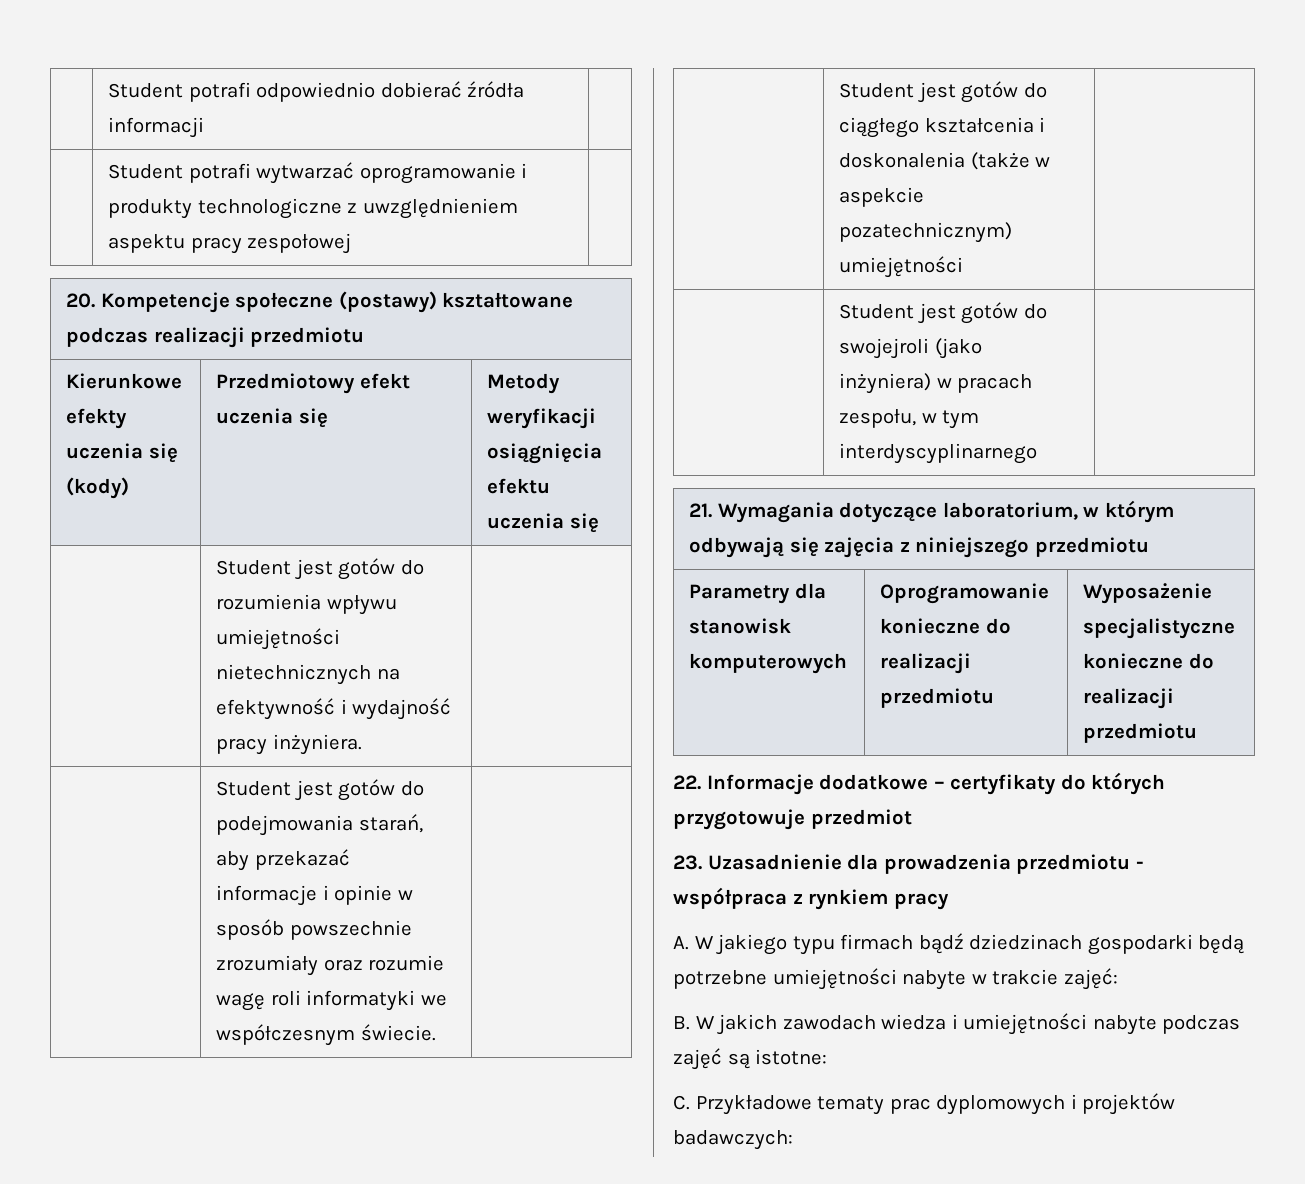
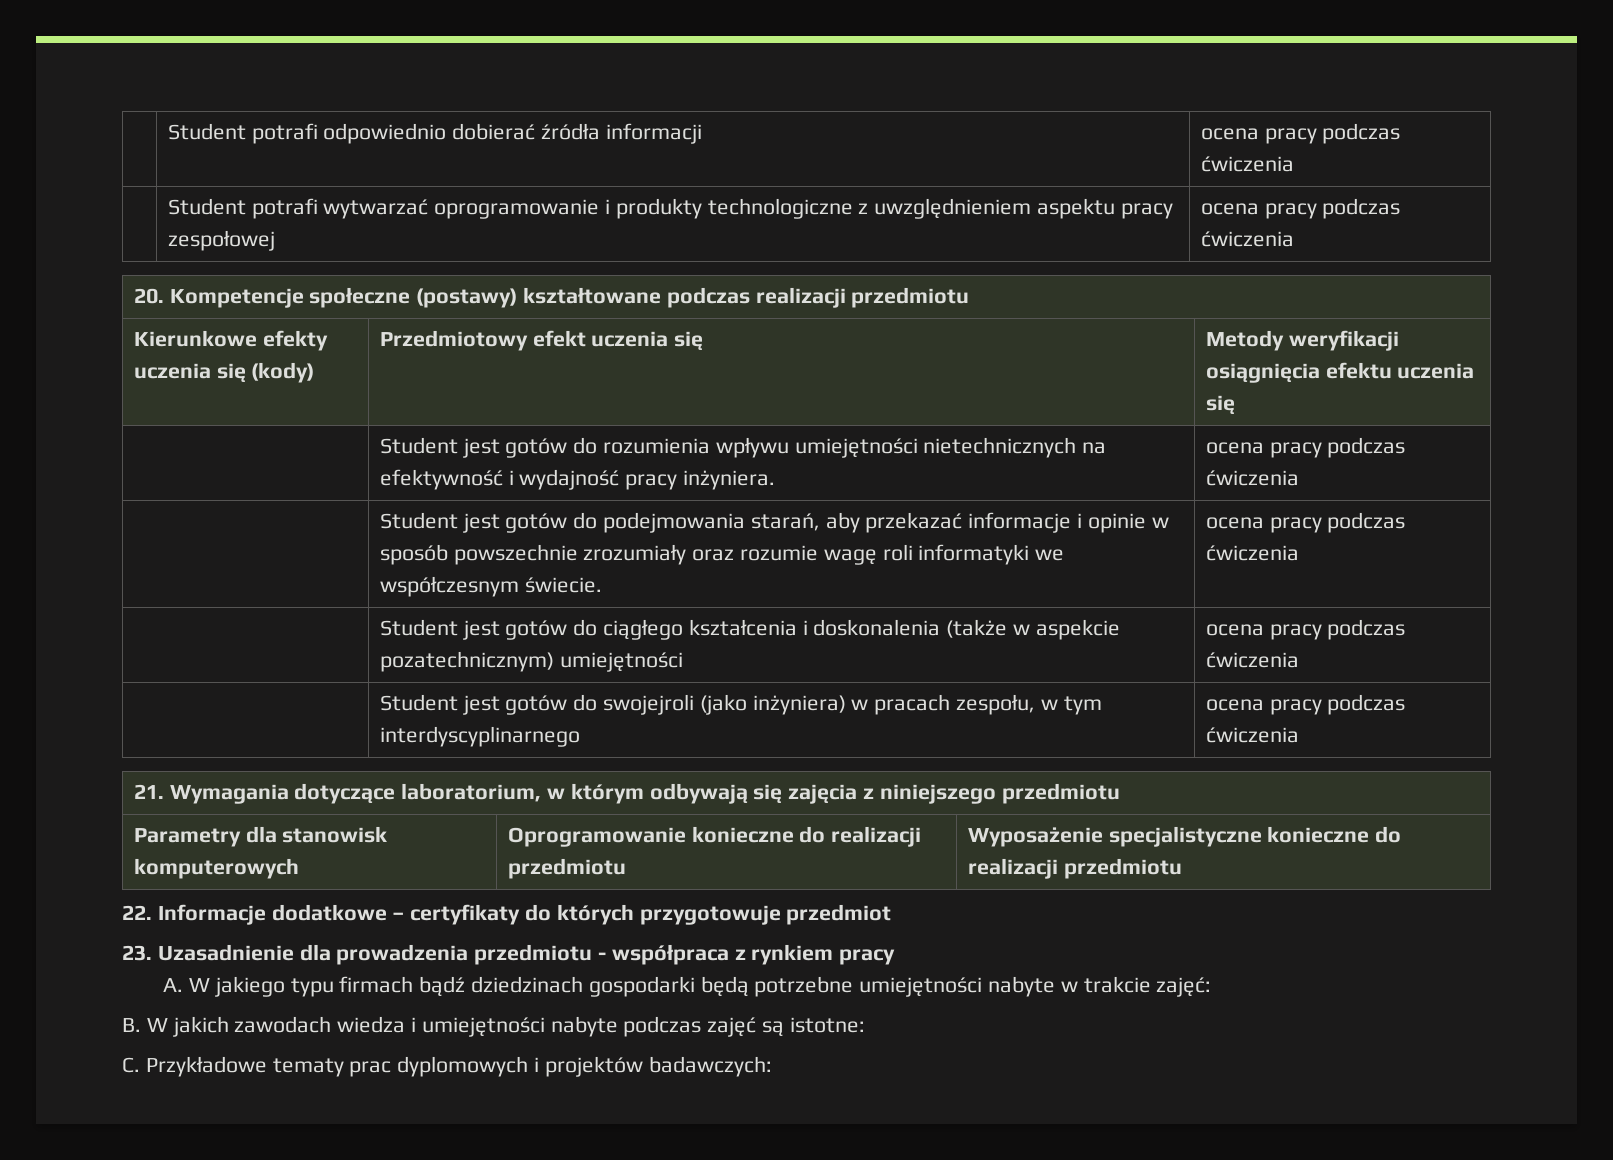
(205, 127) none -> [1200,123,1401,144] [1200,156,1294,172] ocena pracy podczas ćwiczenia
(352, 243) none -> [1200,198,1401,219] [1200,231,1294,247] ocena pracy podczas ćwiczenia
(362, 744) none -> [1205,437,1406,458] [1205,470,1299,486] ocena pracy podczas ćwiczenia
(436, 1032) none -> [1205,512,1406,533] [1205,545,1299,561] ocena pracy podczas ćwiczenia
(964, 267) none -> [1205,619,1406,640] [1205,652,1299,668] ocena pracy podczas ćwiczenia
(1038, 453) none -> [1205,694,1406,715] [1205,727,1299,743] ocena pracy podczas ćwiczenia

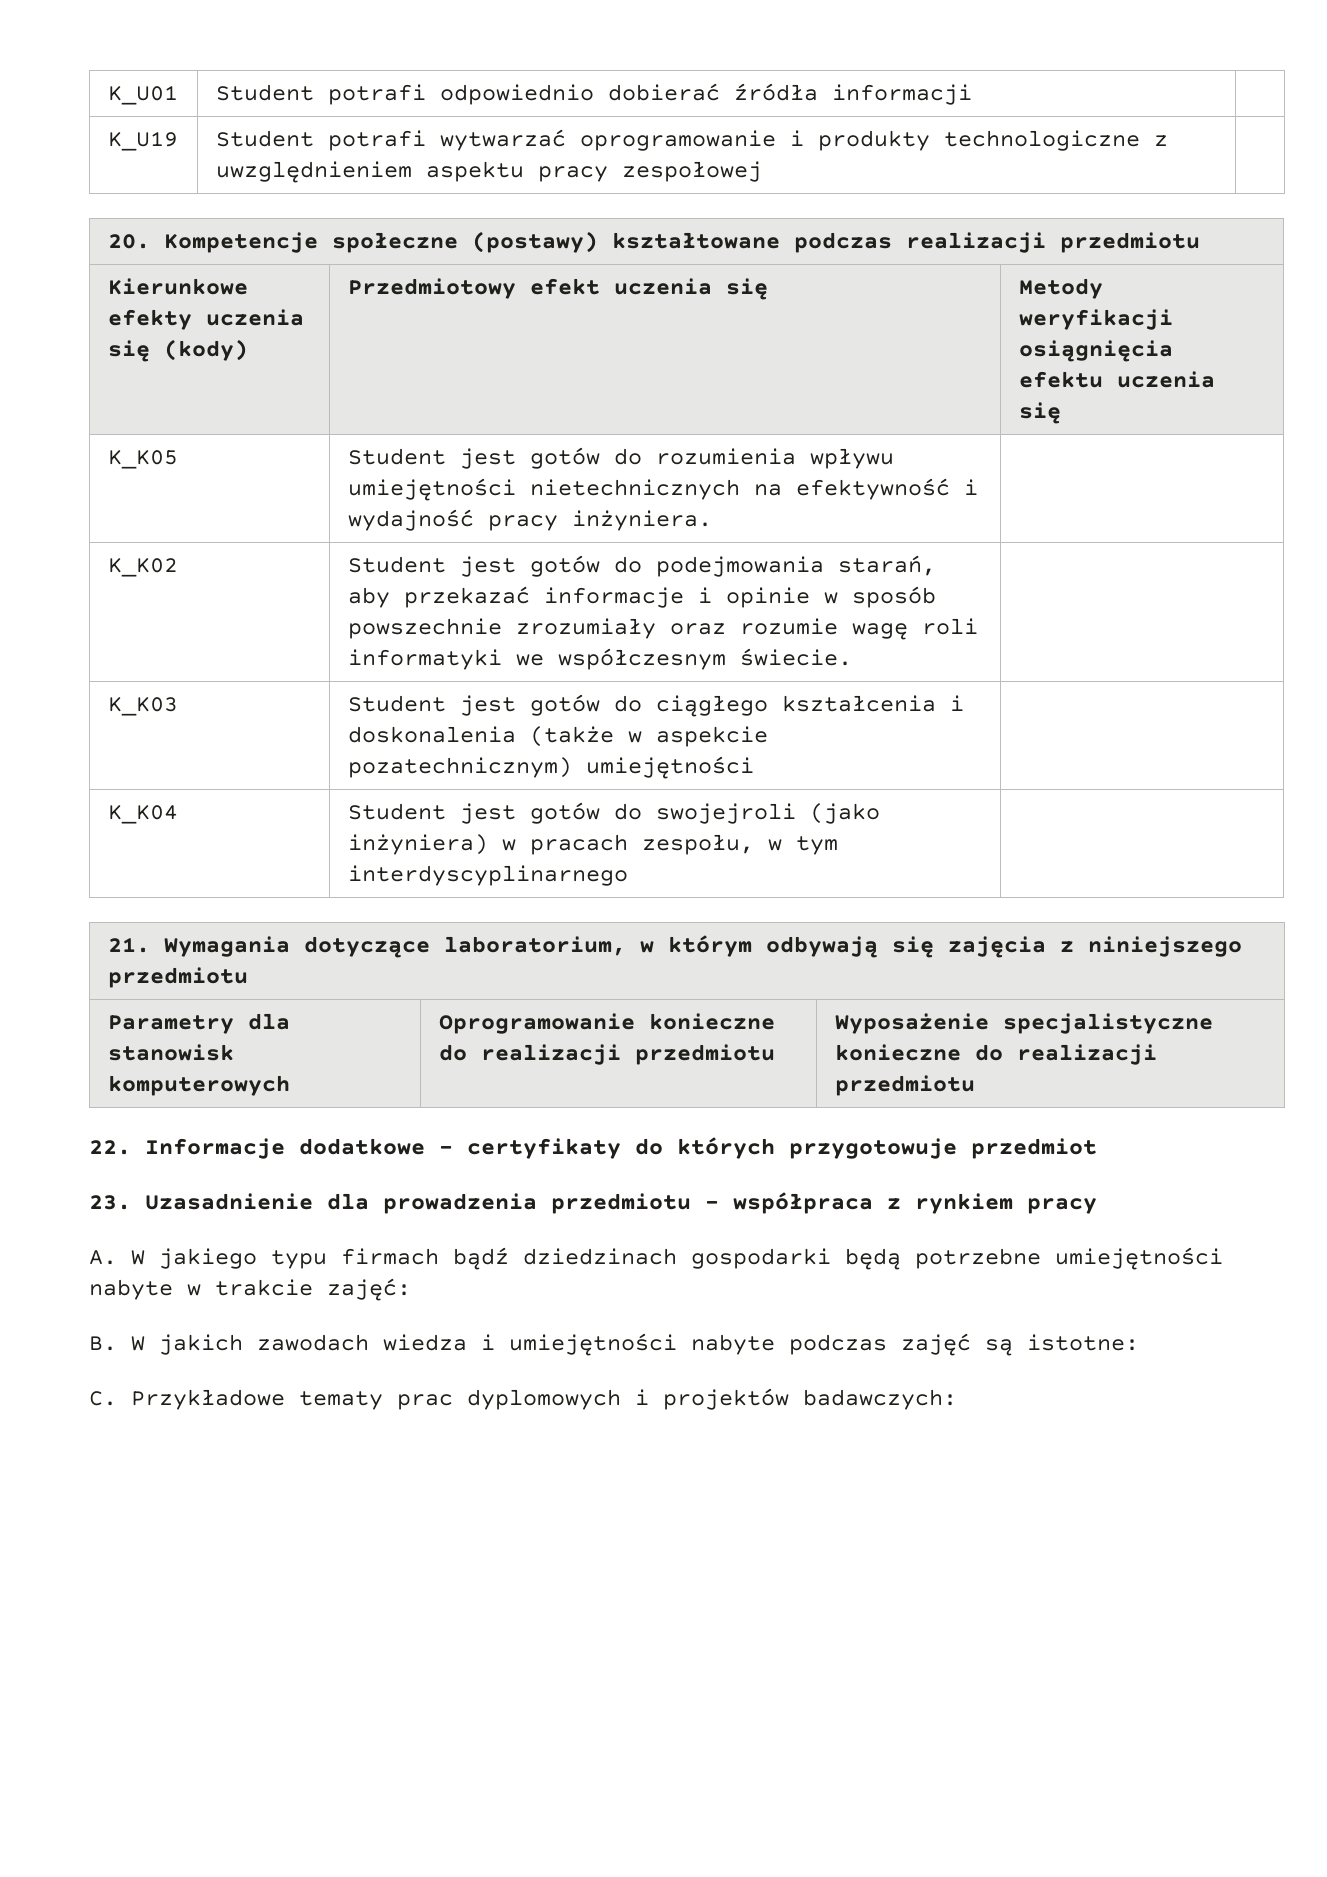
(167, 131) none -> [107,85,178,105] K_U01
[1200,123,1401,144] [1200,156,1294,172] ocena pracy podczas ćwiczenia // -> [107,131,178,151] // K_U19
[1200,198,1401,219] [1200,231,1294,247] ocena pracy podczas ćwiczenia -> (762, 171) none
(1235, 404) none -> [107,450,178,469] K_K05
[1205,437,1406,458] [1205,470,1299,486] ocena pracy podczas ćwiczenia // -> [107,558,178,577] // K_K02
[1205,512,1406,533] [1205,545,1299,561] ocena pracy podczas ćwiczenia // -> [107,697,178,716] // K_K03
[1205,619,1406,640] [1205,652,1299,668] ocena pracy podczas ćwiczenia // -> [107,805,178,824] // K_K04
[1205,694,1406,715] [1205,727,1299,743] ocena pracy podczas ćwiczenia -> (628, 875) none

